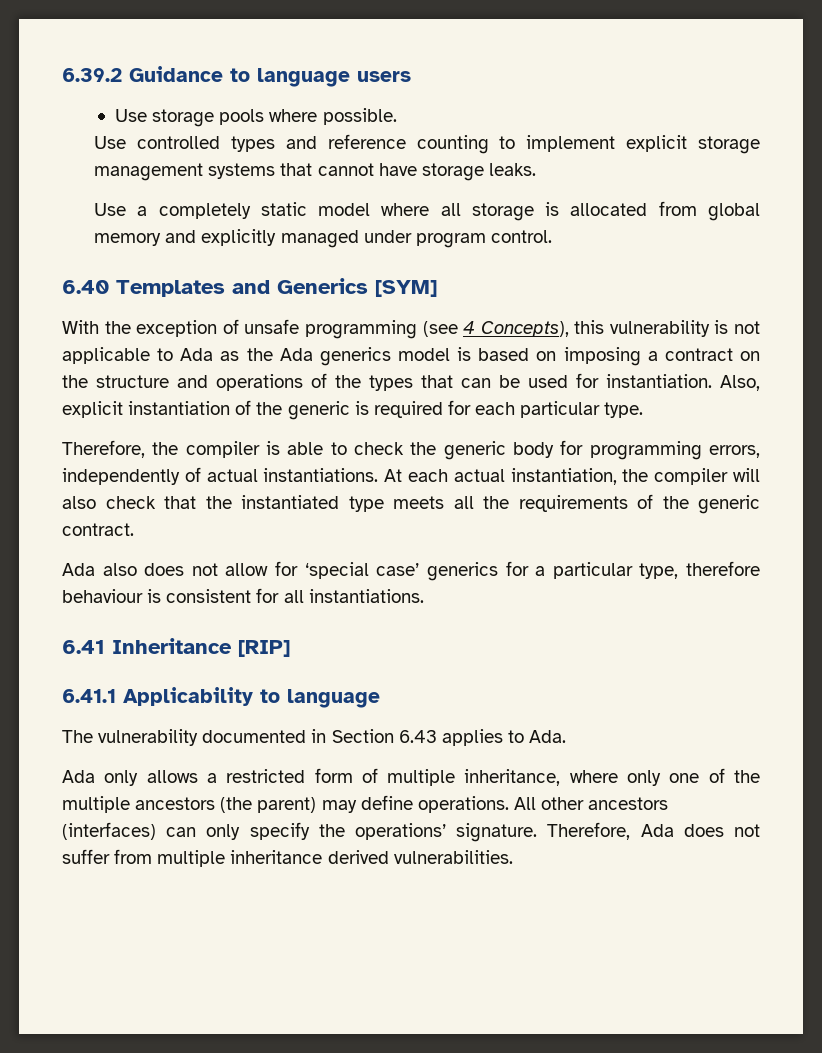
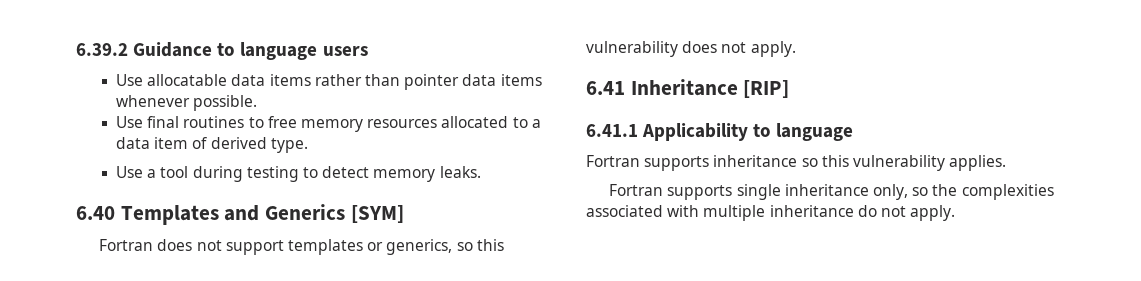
[152,108,397,127] [94,134,761,154] [94,163,536,181] [94,201,761,221] [94,229,552,248] storage pools where possible. // Use controlled types and reference counting to implement explicit storage management systems that cannot have storage leaks. // Use a completely static model where all storage is allocated from global memory and explicitly managed under program control. -> [147,74,542,90] [116,95,258,111] [116,116,541,132] [116,137,308,153] [116,166,481,182] allocatable data items rather than pointer data items whenever possible. // Use final routines to free memory resources allocated to a data item of derived type. // Use a tool during testing to detect memory leaks.
[62,319,761,339] [62,347,760,366] [62,373,760,391] [62,400,644,420] [62,440,760,460] [62,467,760,485] [62,494,760,514] [62,523,134,536] [62,561,760,581] [62,588,424,603] With the exception of unsafe programming (see 4 Concepts), this vulnerability is not applicable to Ada as the Ada generics model is based on imposing a contract on the structure and operations of the types that can be used for instantiation. Also, explicit instantiation of the generic is required for each particular type. // Therefore, the compiler is able to check the generic body for programming errors, independently of actual instantiations. At each actual instantiation, the compiler will also check that the instantiated type meets all the requirements of the generic contract. // Ada also does not allow for ‘special case’ generics for a particular type, therefore behaviour is consistent for all instantiations. -> [99,239,504,255] [586,41,796,57] Fortran does not support templates or generics, so this vulnerability does not apply.
[62,729,567,746] [62,768,760,786] [62,795,669,813] [62,822,761,842] [62,849,513,867] The vulnerability documented in Section 6.43 applies to Ada. // Ada only allows a restricted form of multiple inheritance, where only one of the multiple ancestors (the parent) may define operations. All other ancestors (interfaces) can only specify the operations’ signature. Therefore, Ada does not suffer from multiple inheritance derived vulnerabilities. -> [586,155,1007,171] [609,184,1054,200] [586,205,956,221] Fortran supports inheritance so this vulnerability applies. // Fortran supports single inheritance only, so the complexities associated with multiple inheritance do not apply.

